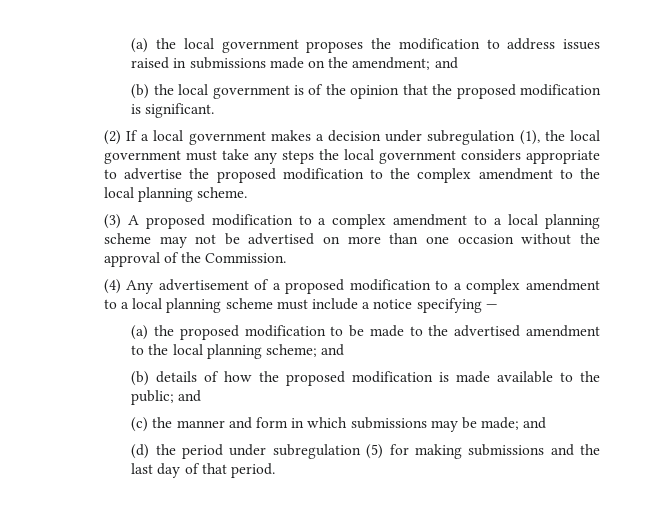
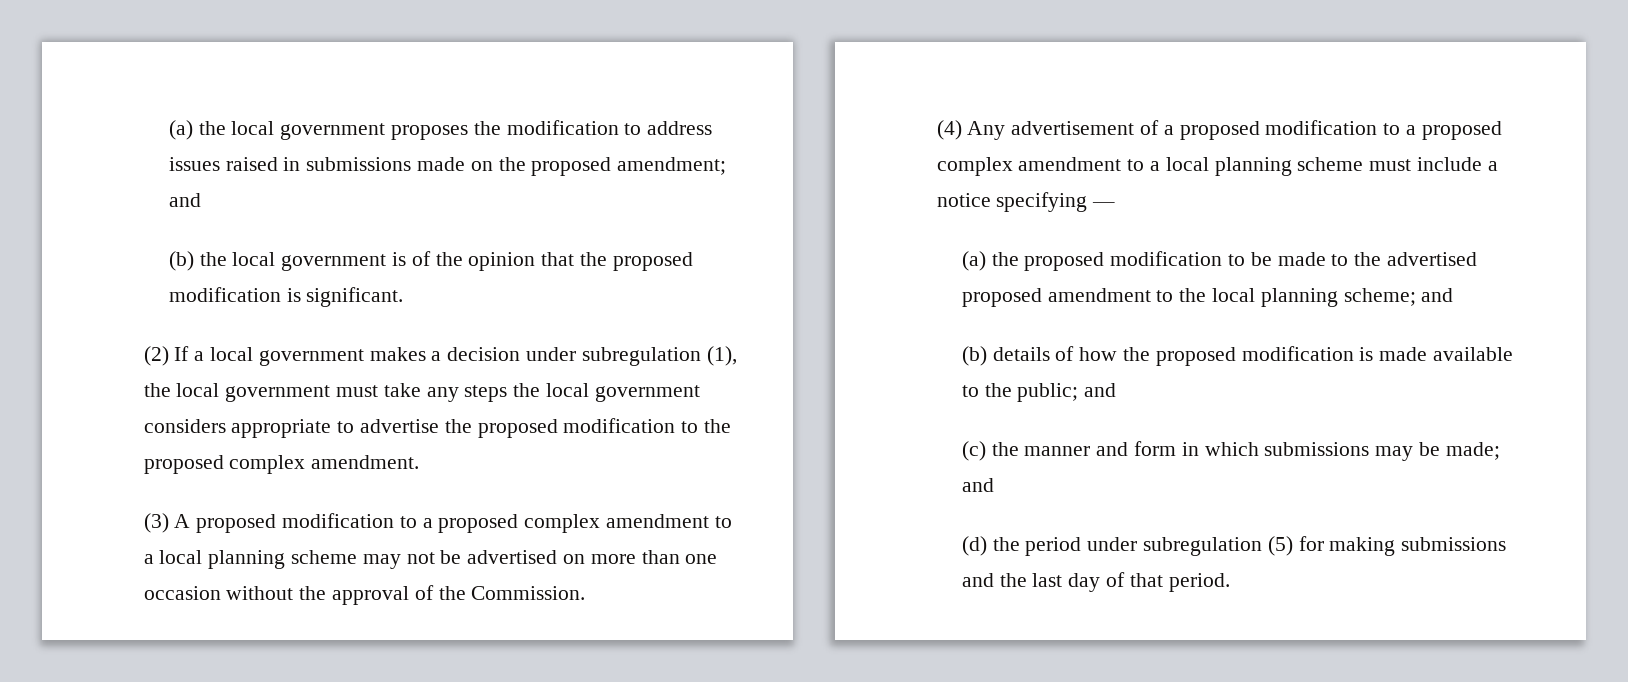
(349, 62) none -> [531,157,612,176] proposed
[417,168,600,183] [103,187,248,202] complex amendment to the local planning scheme. -> [143,455,420,474] proposed complex amendment.
(327, 221) none -> [438,514,519,533] proposed
(462, 286) none -> [1421,121,1502,140] proposed
(521, 331) none -> [961,288,1042,307] proposed

